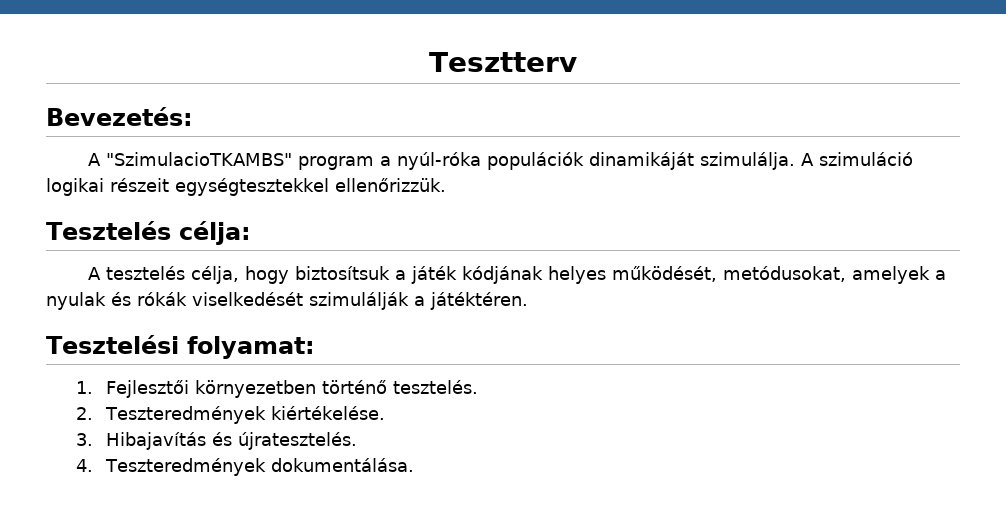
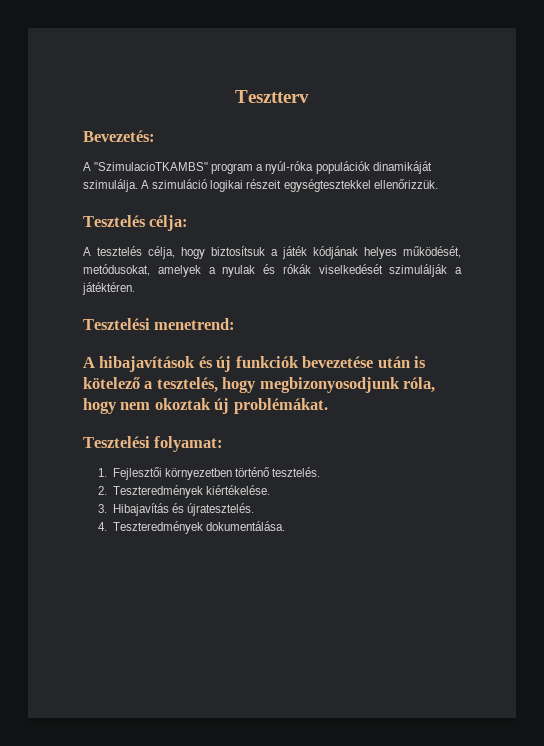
(528, 301) none -> [83,318,236,330] [83,356,427,372] [83,377,436,393] [83,398,328,414] // Tesztelési menetrend: // A hibajavítások és új funkciók bevezetése után is kötelező a tesztelés, hogy megbizonyosodjunk róla, hogy nem okoztak új problémákat.

